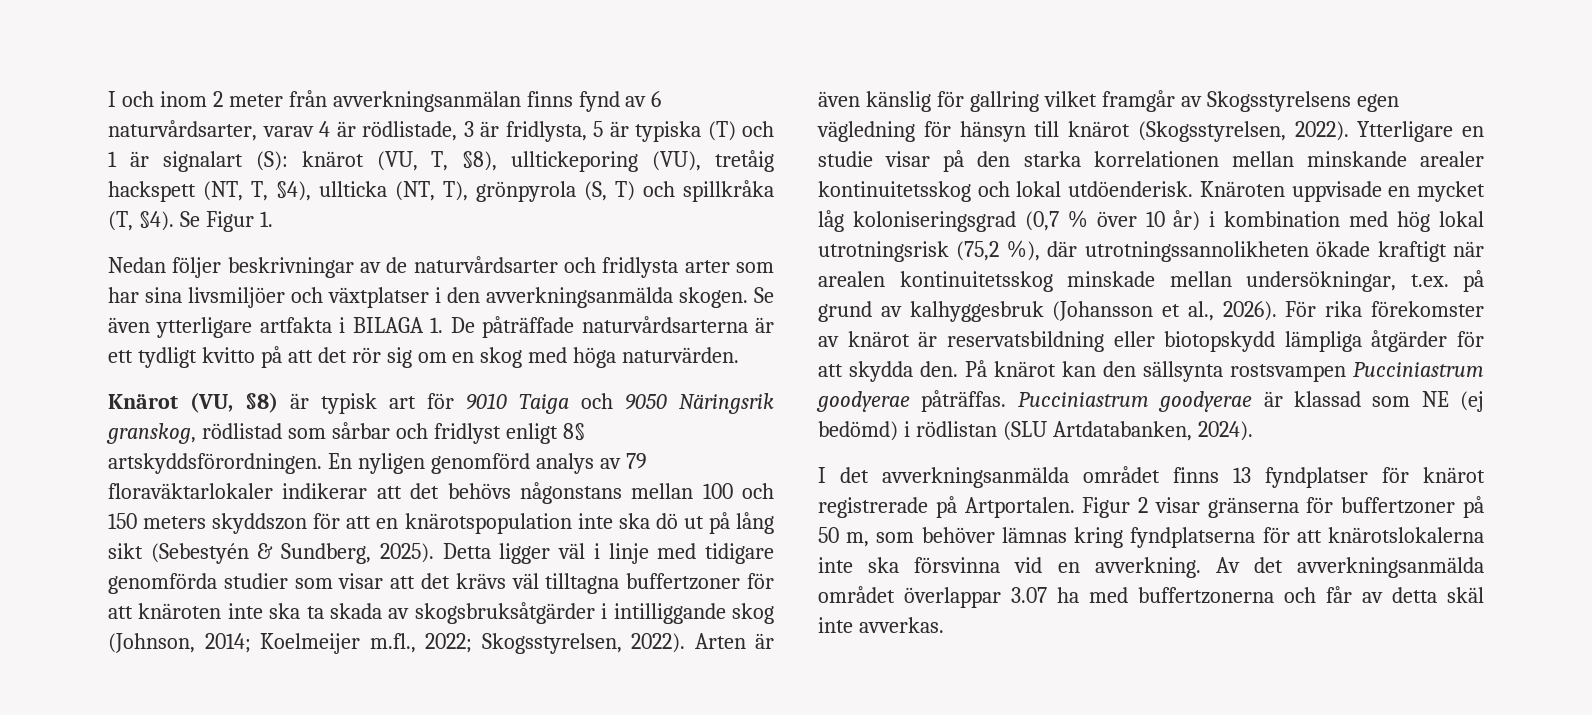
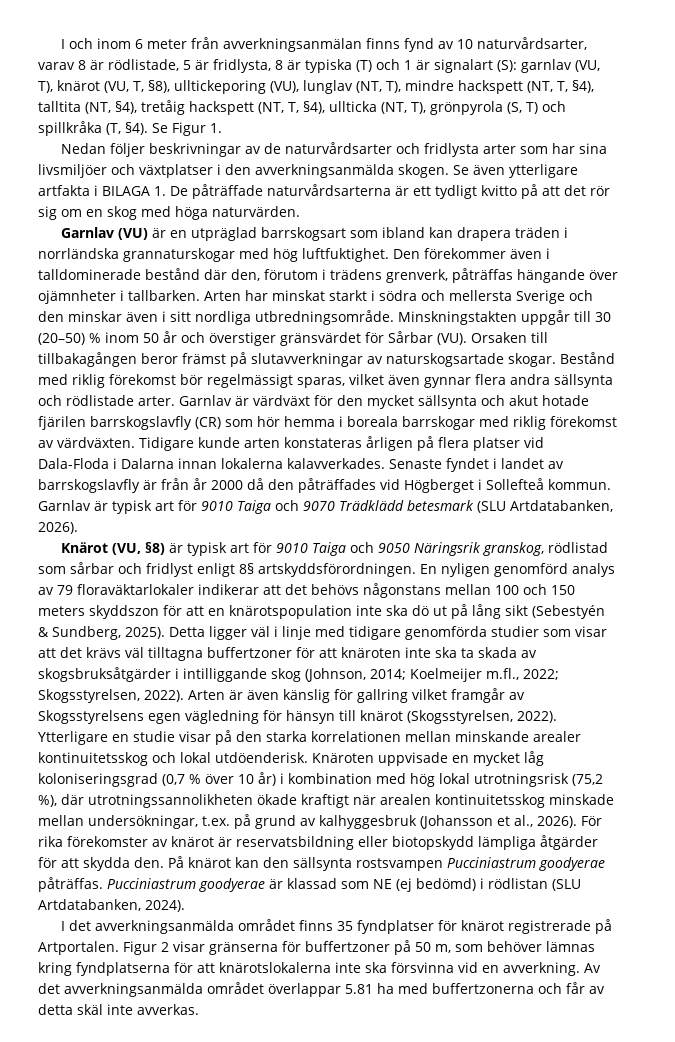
[212,91,223,107] 2 -> [134,39,143,49] 6
[651,91,662,107] 6 -> [456,39,473,49] 10
[319,121,330,137] 4 -> [78,60,86,70] 8
[463,121,474,137] 3 -> [183,60,191,70] 5
[593,121,603,137] 5 -> [275,60,283,70] 8
(288, 161) none -> [521,59,600,73] [38,81,53,93] garnlav (VU, T),
(702, 161) none -> [303,80,594,94] [38,101,137,114] lunglav (NT, T), mindre hackspett (NT, T, §4), talltita (NT, §4),
(740, 355) none -> [60,227,568,241] [38,248,550,262] [38,268,618,283] [38,290,593,304] [38,310,611,325] [38,331,548,346] [38,352,615,367] [38,374,613,388] [38,395,589,409] [38,416,617,430] [38,436,544,451] [38,458,564,472] [38,478,611,493] [38,500,613,514] [38,522,78,534] // Garnlav (VU) är en utpräglad barrskogsart som ibland kan drapera träden i norrländska grannaturskogar med hög luftfuktighet. Den förekommer även i talldominerade bestånd där den, förutom i trädens grenverk, påträffas hängande över ojämnheter i tallbarken. Arten har minskat starkt i södra och mellersta Sverige och den minskar även i sitt nordliga utbredningsområde. Minskningstakten uppgår till 30 (20–50) % inom 50 år och överstiger gränsvärdet för Sårbar (VU). Orsaken till tillbakagången beror främst på slutavverkningar av naturskogsartade skogar. Bestånd med riklig förekomst bör regelmässigt sparas, vilket även gynnar flera andra sällsynta och rödlistade arter. Garnlav är värdväxt för den mycket sällsynta och akut hotade fjärilen barrskogslavfly (CR) som hör hemma i boreala barrskogar med riklig förekomst av värdväxten. Tidigare kunde arten konstateras årligen på flera platser vid Dala-Floda i Dalarna innan lokalerna kalavverkades. Senaste fyndet i landet av barrskogslavfly är från år 2000 då den påträffades vid Högberget i Sollefteå kommun. Garnlav är typisk art för 9010 Taiga och 9070 Trädklädd betesmark (SLU Artdatabanken, 2026).
[1233,467,1251,483] 13 -> [336,921,353,931] 35
[1011,587,1047,603] 3.07 -> [345,984,373,994] 5.81

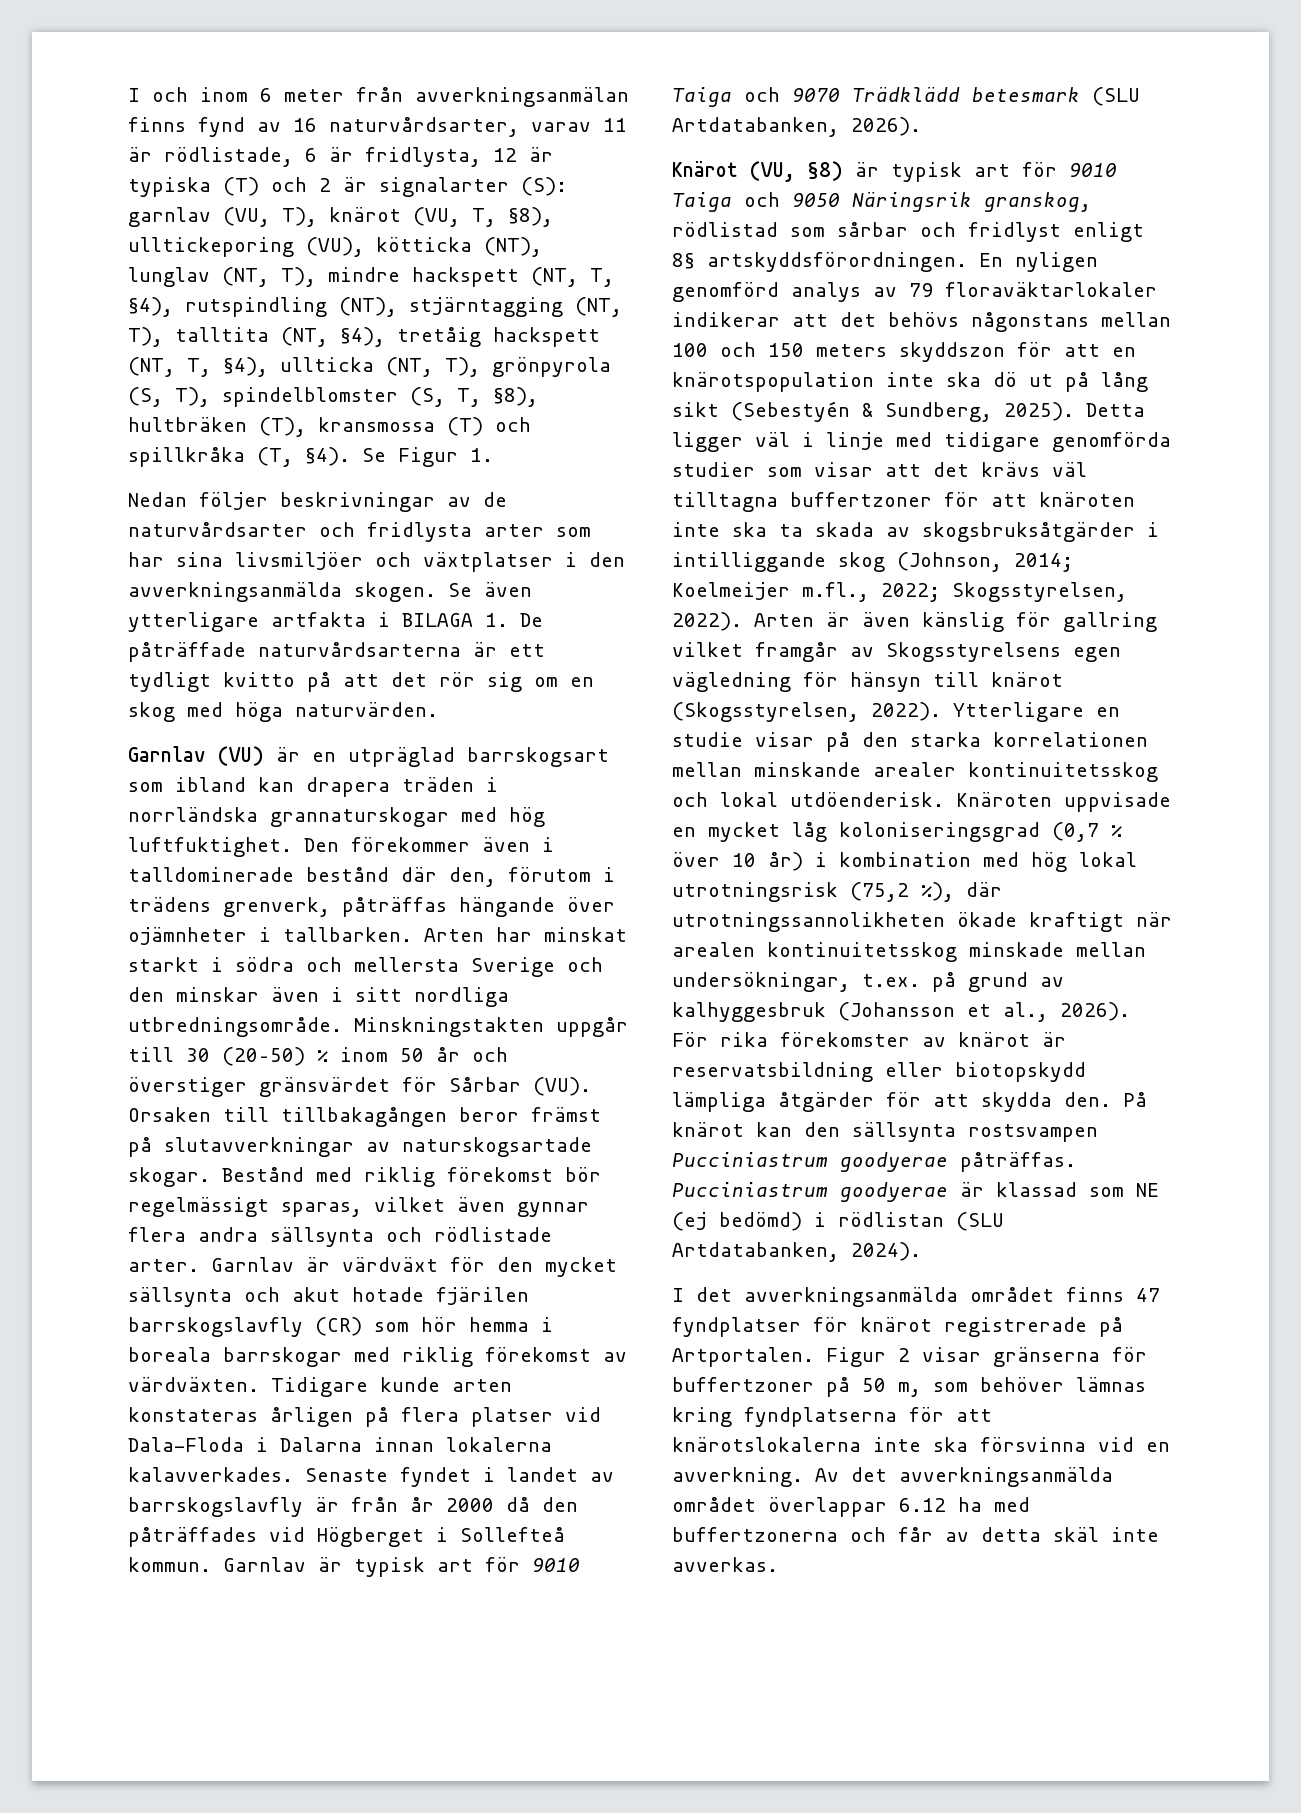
[456,39,473,49] 10 -> [293,118,317,132] 16
[78,60,86,70] 8 -> [603,118,627,132] 11
[183,60,191,70] 5 -> [305,148,317,162] 6
[275,60,283,70] 8 -> [493,148,517,162] 12
[404,59,493,73] 1 är signalart -> [319,177,509,197] 2 är signalarter
(299, 87) none -> [376,237,542,257] kötticka (NT),
(594, 86) none -> [185,297,622,317] [128,327,163,347] rutspindling (NT), stjärntagging (NT, T),
[526,102,538,114] T) -> [175,387,538,407] [128,417,483,437] T), spindelblomster (S, T, §8), hultbräken (T), kransmossa (T)
[336,921,353,931] 35 -> [1136,1288,1160,1302] 47
[345,984,373,994] 5.81 -> [899,1498,946,1512] 6.12

